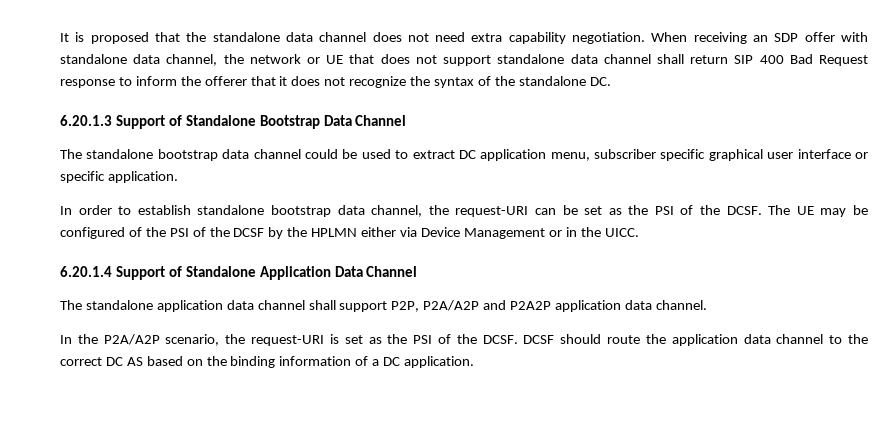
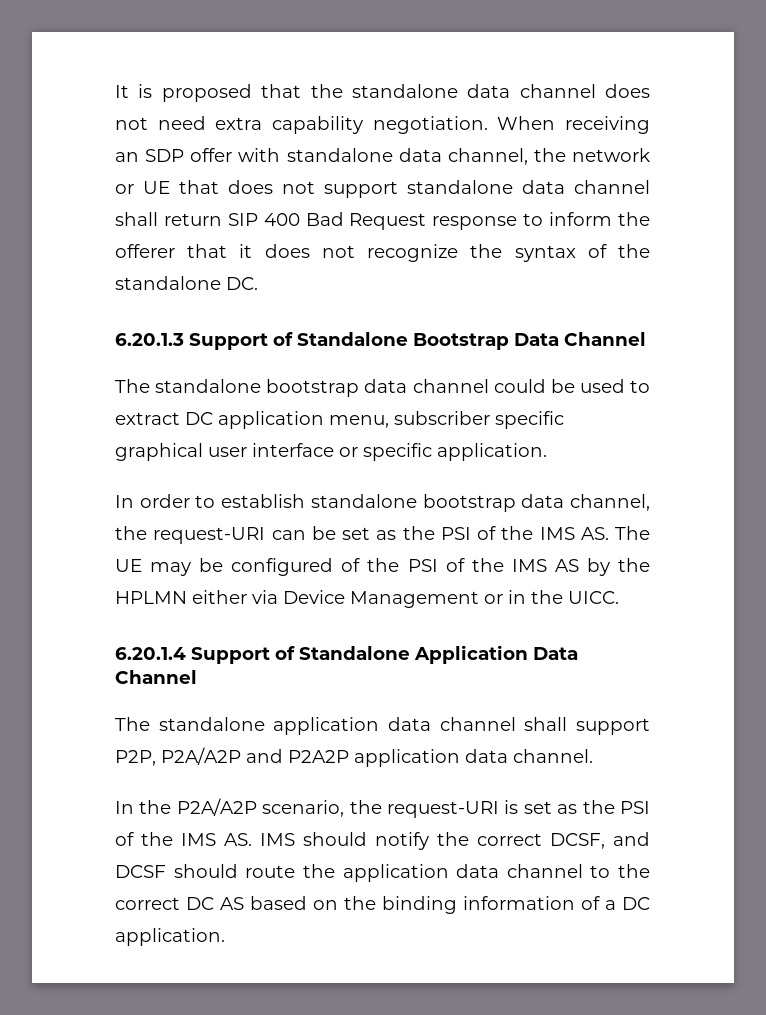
[726,206,762,215] DCSF. -> [539,527,609,540] IMS AS.
[233,228,265,237] DCSF -> [511,559,579,572] IMS AS
[482,335,518,344] DCSF. -> [181,832,650,850] IMS AS. IMS should notify the correct DCSF, and

